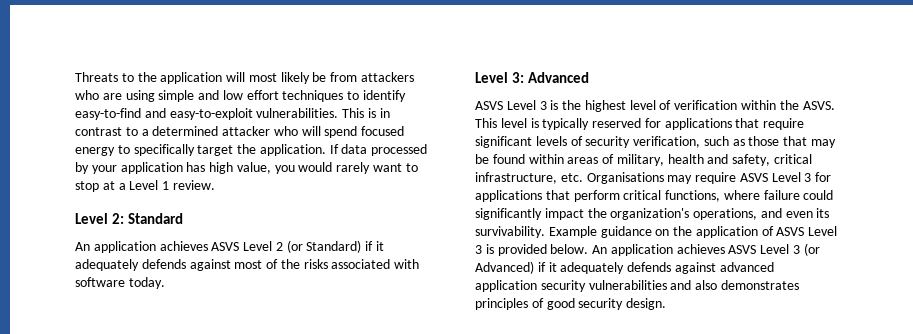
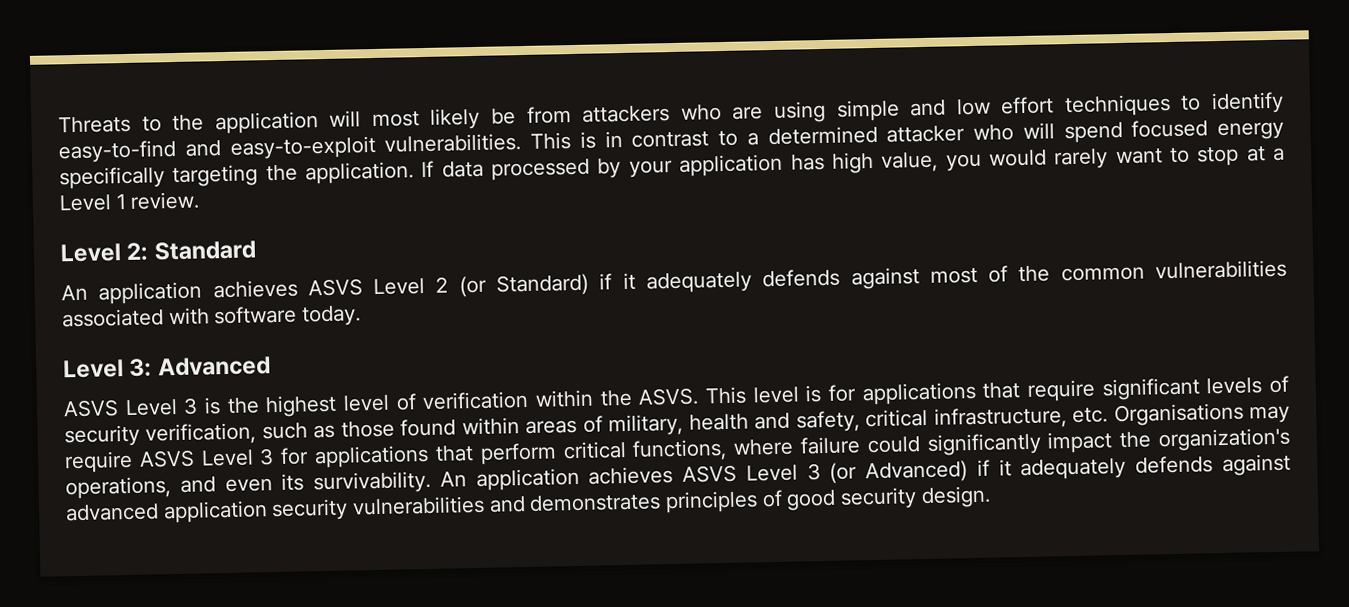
[117,144,234,156] to specifically target -> [59,164,259,190] specifically targeting
[303,259,328,269] risks -> [1060,259,1287,282] common vulnerabilities
[542,118,642,130] typically reserved -> (823, 394) none
[783,136,837,148] [475,154,489,164] that may be -> (395, 429) none
[548,226,838,238] [475,244,589,256] Example guidance on the application of ASVS Level 3 is provided below. -> (432, 482) none
[695,280,718,290] also -> (526, 504) none

